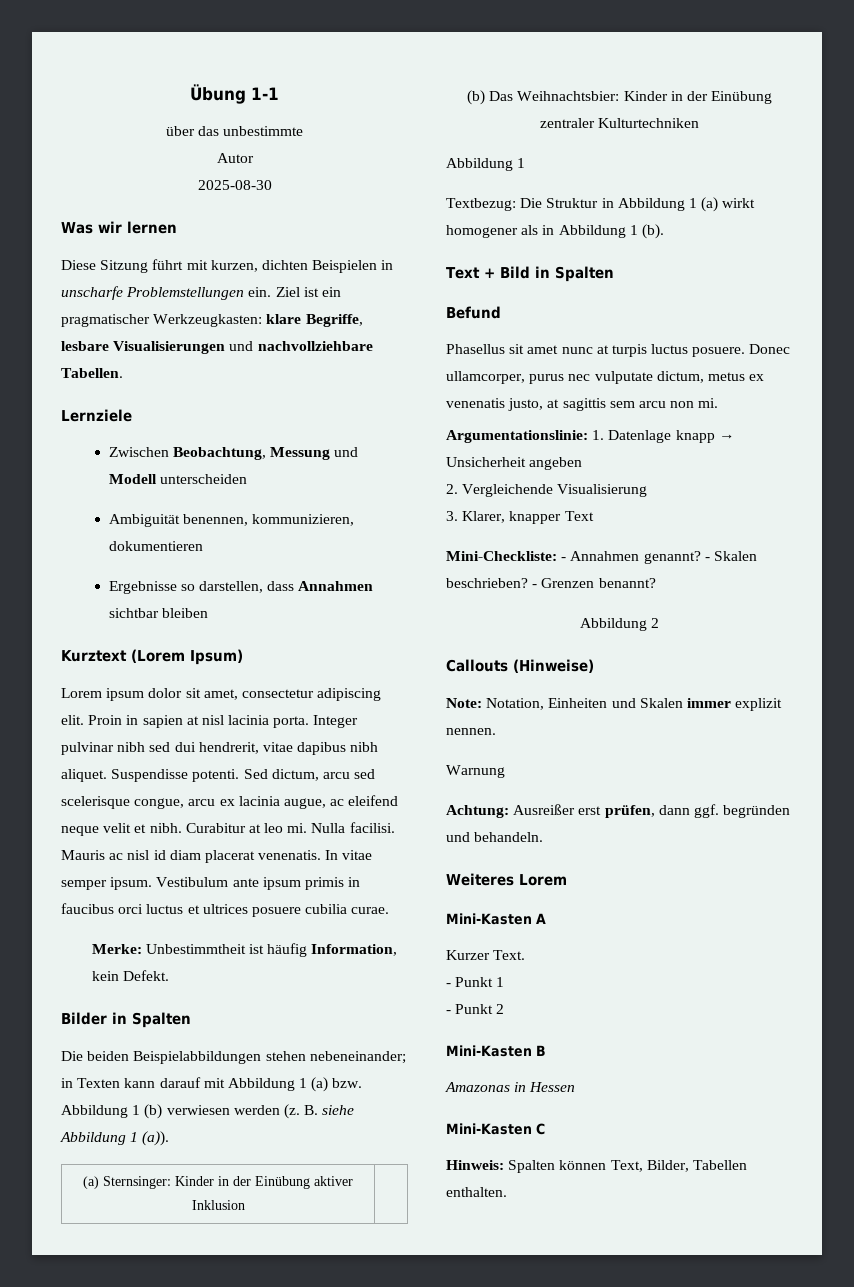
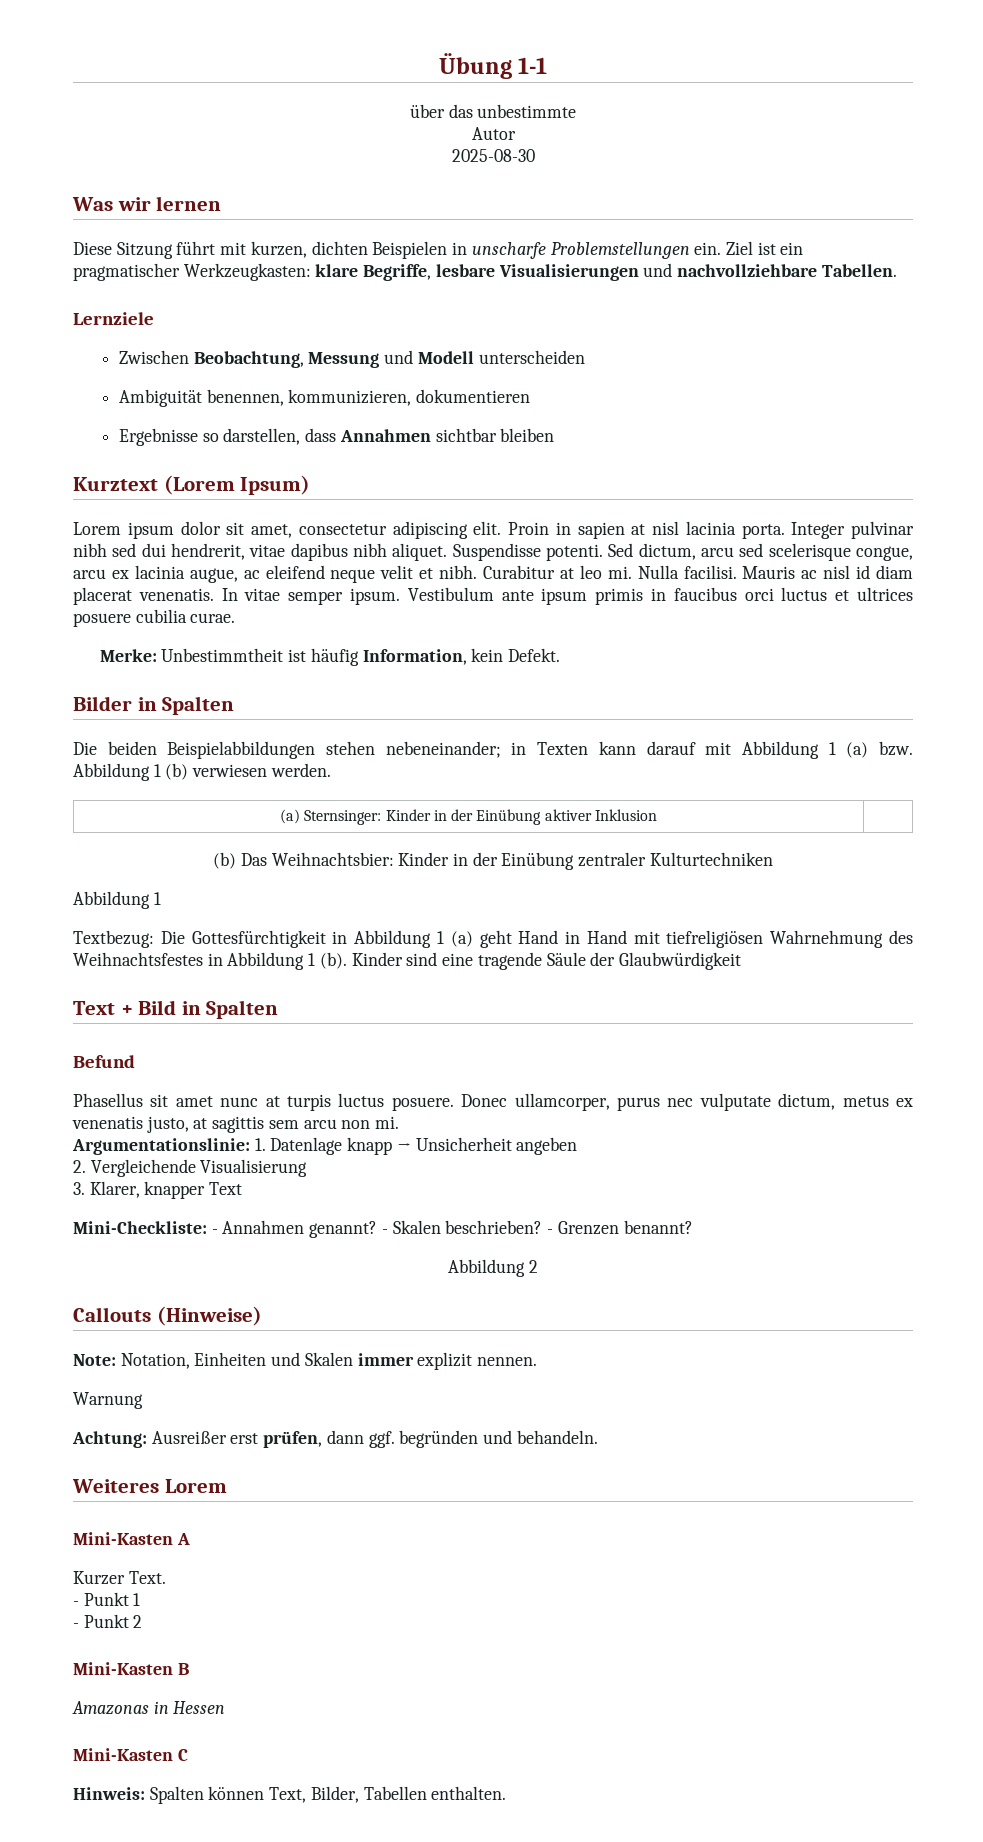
[233,1104,355,1119] [60,1131,170,1146] werden (z. B. siehe Abbildung 1 (a)). -> [270,763,331,777] werden.
[546,198,599,208] Struktur -> [191,930,326,948] Gottesfürchtigkeit
[722,198,756,208] [446,224,664,239] wirkt homogener als in Abbildung 1 (b). -> [479,930,914,948] [73,952,741,970] geht Hand in Hand mit tiefreligiösen Wahrnehmung des Weihnachtsfestes in Abbildung 1 (b). Kinder sind eine tragende Säule der Glaubwürdigkeit

